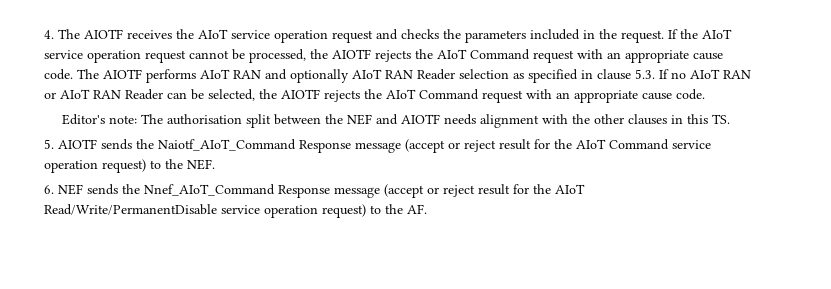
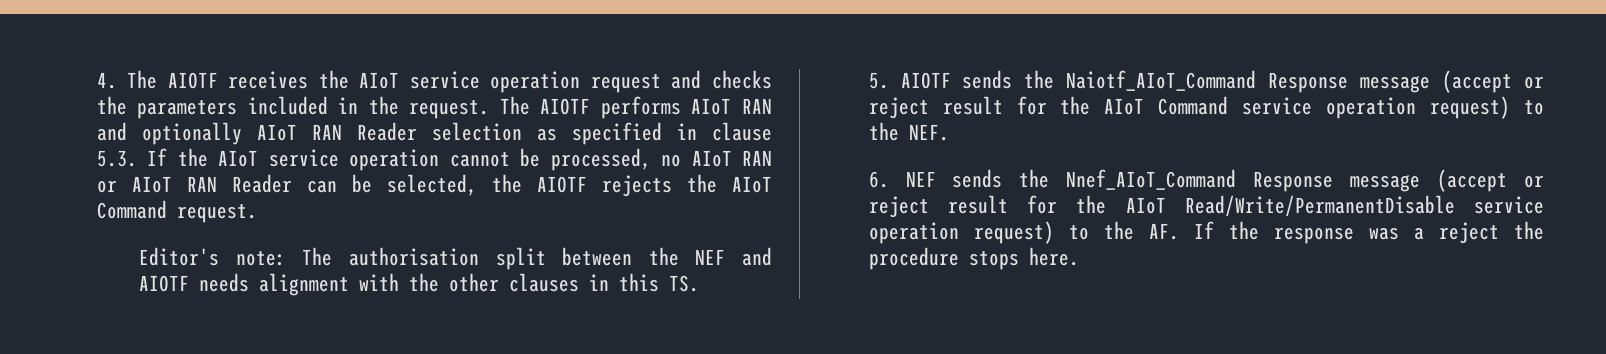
[668,29,733,39] [44,49,724,63] [44,69,74,80] If the AIoT service operation request cannot be processed, the AIOTF rejects the AIoT Command request with an appropriate cause code. -> (490, 109) none
(670, 74) none -> [177,148,651,171] the AIoT service operation cannot be processed,
[482,89,706,103] request with an appropriate cause code. -> [176,204,257,223] request.
(428, 209) none -> [1193,221,1544,244] [868,247,1079,270] If the response was a reject the procedure stops here.

